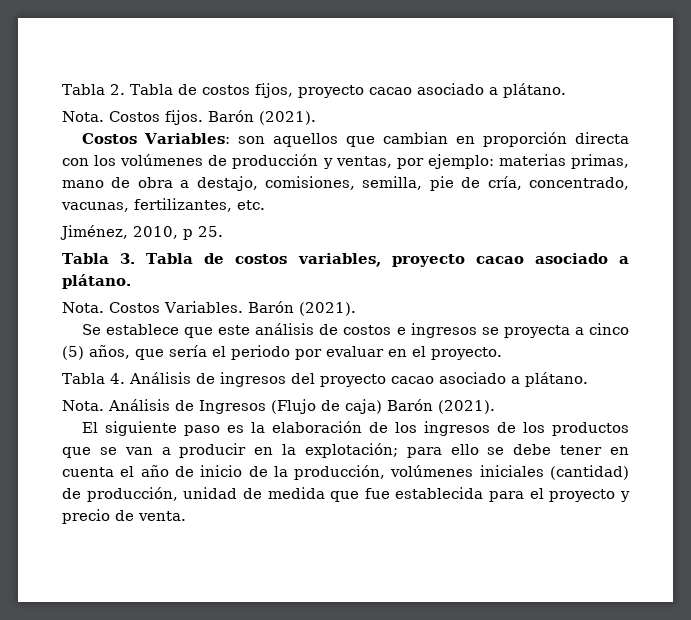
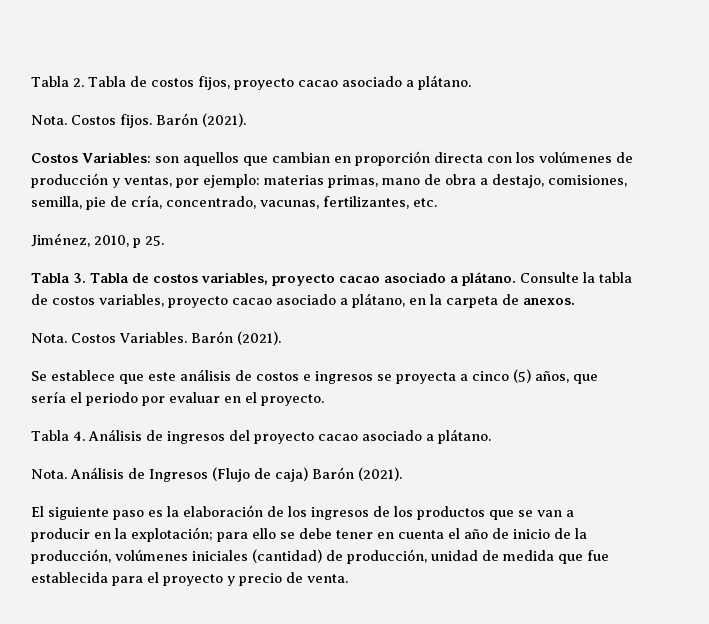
(131, 281) none -> [519,272,632,283] [31,293,575,308] Consulte la tabla de costos variables, proyecto cacao asociado a plátano, en la carpeta de anexos.

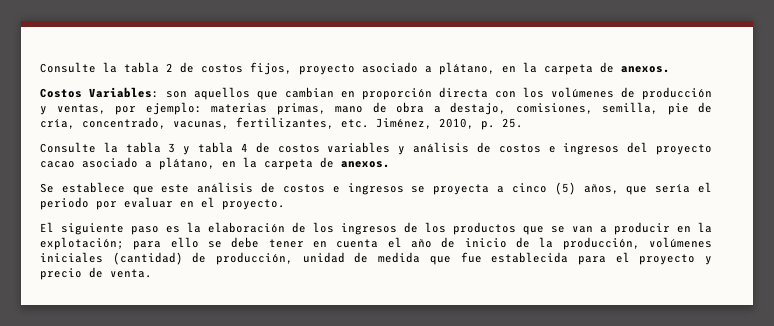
[31,76,126,87] Tabla 2. Tabla -> [40,62,173,73] Consulte la tabla 2
[297,75,471,90] [31,113,246,128] cacao asociado a plátano. // Nota. Costos fijos. Barón (2021). -> [362,62,670,75] asociado a plátano, en la carpeta de anexos.
(437, 202) // -> (369, 123) none
[133,238,141,248] p -> [481,121,495,130] p.
[31,272,632,286] [31,294,164,307] Tabla 3. Tabla de costos variables, proyecto cacao asociado a plátano. Consulte la tabla de costos variables, -> [40,142,649,155] Consulte la tabla 3 y tabla 4 de costos variables y análisis de costos e ingresos del
[31,331,281,345] // Nota. Costos Variables. Barón (2021). -> (390, 164) none
[31,429,491,444] [31,467,402,482] // Tabla 4. Análisis de ingresos del proyecto cacao asociado a plátano. // Nota. Análisis de Ingresos (Flujo de caja) Barón (2021). -> (285, 204) none

